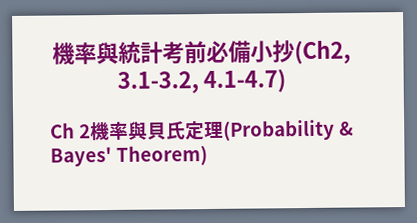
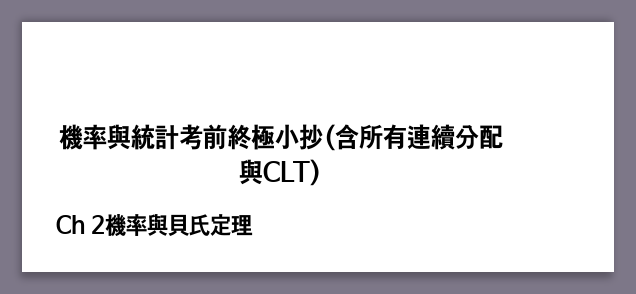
[206,40,351,65] [116,69,287,94] 必備小抄(Ch2, 3.1-3.2, 4.1-4.7) -> [226,124,503,151] [238,159,323,186] 終極小抄(含所有連續分配與CLT)
[222,119,354,141] [50,145,208,167] (Probability & Bayes' Theorem) -> (254, 225) none

